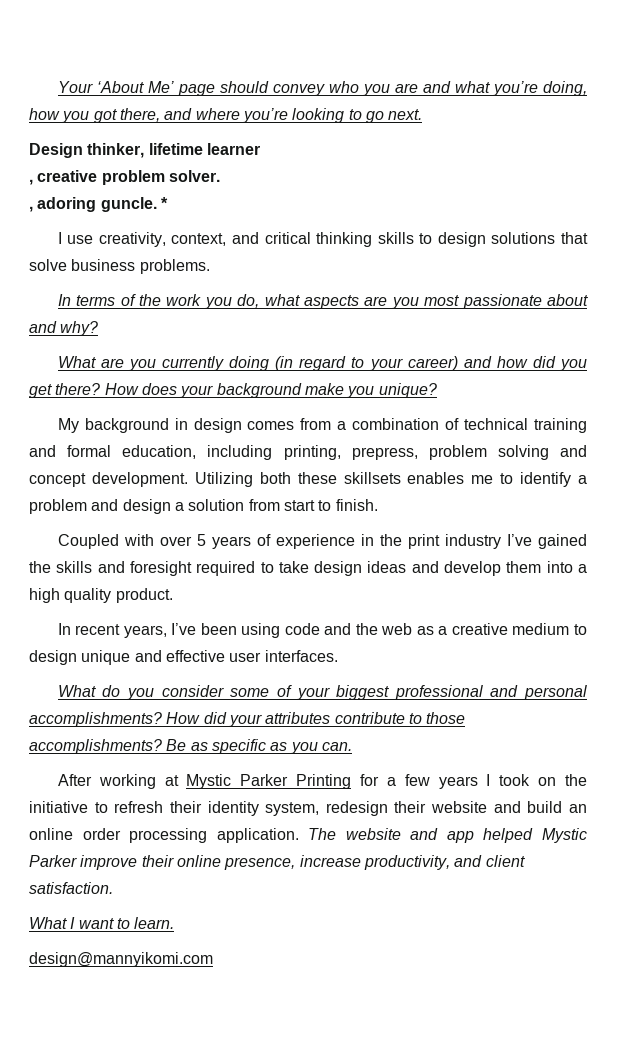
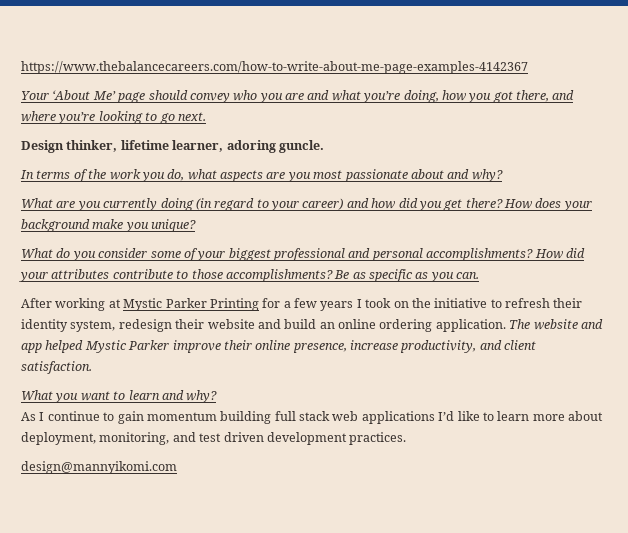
(57, 87) none -> [21,61,528,74] https://www.thebalancecareers.com/how-to-write-about-me-page-examples-4142367 //
[206,143,260,155] [29,170,220,185] [29,197,168,212] [57,232,588,247] [29,259,210,274] learner // , creative problem solver. // , adoring guncle. * // I use creativity, context, and critical thinking skills to design solutions that solve business problems. -> [172,140,324,153] learner, adoring guncle.
[57,418,587,433] [29,445,587,460] [29,472,587,487] [29,499,378,514] [57,534,587,549] [29,561,587,576] [29,588,173,603] [57,623,587,638] [29,650,338,665] // My background in design comes from a combination of technical training and formal education, including printing, prepress, problem solving and concept development. Utilizing both these skillsets enables me to identify a problem and design a solution from start to finish. // Coupled with over 5 years of experience in the print industry I’ve gained the skills and foresight required to take design ideas and develop them into a high quality product. // In recent years, I’ve been using code and the web as a creative medium to design unique and effective user interfaces. -> (197, 225) none
[82,828,208,843] order processing -> [379,319,433,332] ordering
[70,917,76,929] I -> [53,393,79,403] you
[134,917,175,929] learn. -> [128,390,218,403] [21,411,603,424] [21,432,407,445] learn and why? // As I continue to gain momentum building full stack web applications I’d like to learn more about deployment, monitoring, and test driven development practices.

